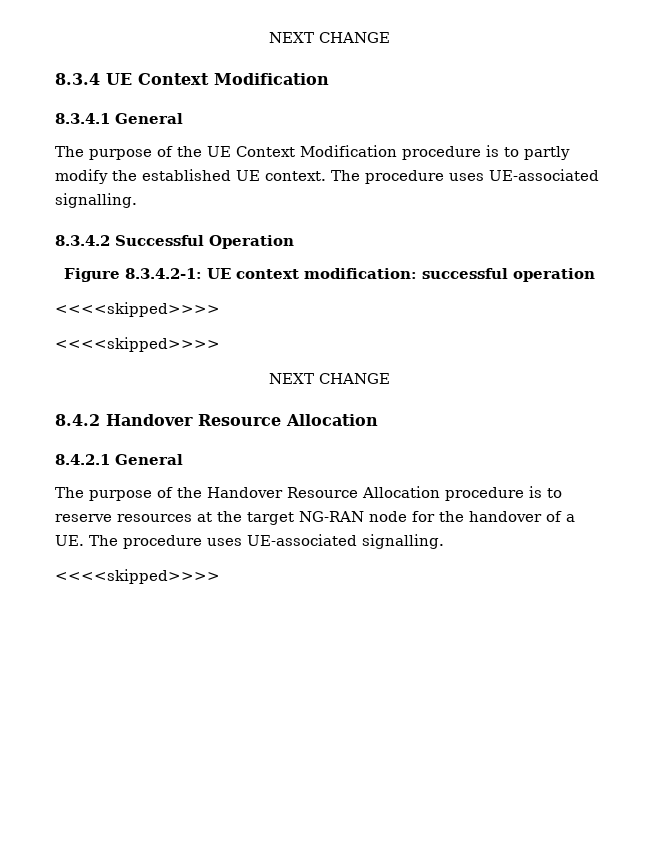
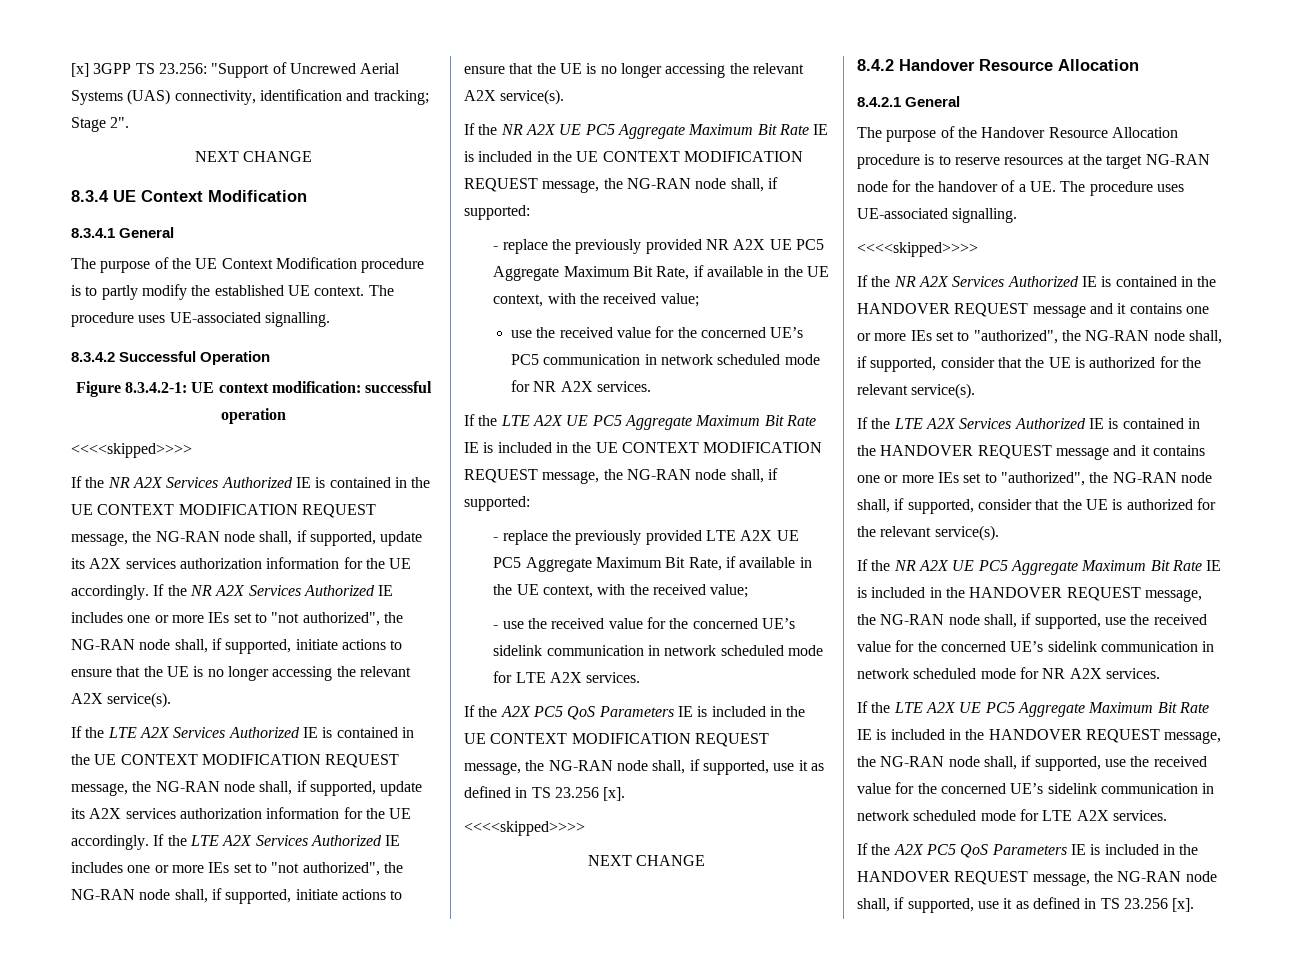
(268, 37) none -> [71,62,401,78] [71,89,429,105] [71,117,130,132] [x] 3GPP TS 23.256: "Support of Uncrewed Aerial Systems (UAS) connectivity, identification and tracking; Stage 2". //
(220, 309) none -> [71,476,431,488] [71,504,376,518] [71,530,423,546] [71,557,412,569] [71,584,394,600] [71,612,403,626] [71,638,403,654] [71,666,411,681] [71,692,172,708] [71,726,414,738] [71,754,400,768] [71,780,423,796] [71,807,412,819] [71,834,401,850] [71,862,403,876] [71,888,403,904] [464,63,804,78] [464,89,565,105] [464,123,829,139] [464,151,803,162] [464,177,778,193] [464,205,530,220] [493,239,824,254] [493,265,829,281] [493,293,699,307] [511,326,804,338] [511,354,820,365] [511,380,651,392] [464,414,816,430] [464,442,823,453] [464,468,778,484] [464,496,530,511] [493,530,799,545] [493,556,812,572] [493,584,749,598] [493,617,795,629] [493,645,824,656] [493,671,641,683] [464,705,806,720] [464,733,769,747] [464,759,824,775] [464,786,626,801] // If the NR A2X Services Authorized IE is contained in the UE CONTEXT MODIFICATION REQUEST message, the NG-RAN node shall, if supported, update its A2X services authorization information for the UE accordingly. If the NR A2X Services Authorized IE includes one or more IEs set to "not authorized", the NG-RAN node shall, if supported, initiate actions to ensure that the UE is no longer accessing the relevant A2X service(s). // If the LTE A2X Services Authorized IE is contained in the UE CONTEXT MODIFICATION REQUEST message, the NG-RAN node shall, if supported, update its A2X services authorization information for the UE accordingly. If the LTE A2X Services Authorized IE includes one or more IEs set to "not authorized", the NG-RAN node shall, if supported, initiate actions to ensure that the UE is no longer accessing the relevant A2X service(s). // If the NR A2X UE PC5 Aggregate Maximum Bit Rate IE is included in the UE CONTEXT MODIFICATION REQUEST message, the NG-RAN node shall, if supported: // - replace the previously provided NR A2X UE PC5 Aggregate Maximum Bit Rate, if available in the UE context, with the received value; // use the received value for the concerned UE’s PC5 communication in network scheduled mode for NR A2X services. // If the LTE A2X UE PC5 Aggregate Maximum Bit Rate IE is included in the UE CONTEXT MODIFICATION REQUEST message, the NG-RAN node shall, if supported: // - replace the previously provided LTE A2X UE PC5 Aggregate Maximum Bit Rate, if available in the UE context, with the received value; // - use the received value for the concerned UE’s sidelink communication in network scheduled mode for LTE A2X services. // If the A2X PC5 QoS Parameters IE is included in the UE CONTEXT MODIFICATION REQUEST message, the NG-RAN node shall, if supported, use it as defined in TS 23.256 [x].
(220, 576) none -> [857,275,1217,287] [857,303,1209,318] [857,330,1222,344] [857,356,1201,372] [857,383,976,399] [857,417,1200,429] [857,445,1205,460] [857,472,1212,486] [857,498,1216,514] [857,525,999,541] [857,559,1222,575] [857,587,1202,602] [857,613,1207,629] [857,640,1215,652] [857,667,1160,679] [857,701,1209,717] [857,729,1222,744] [857,755,1207,771] [857,782,1215,794] [857,809,1167,821] [857,843,1199,858] [857,871,1217,886] [857,897,1195,913] // If the NR A2X Services Authorized IE is contained in the HANDOVER REQUEST message and it contains one or more IEs set to "authorized", the NG-RAN node shall, if supported, consider that the UE is authorized for the relevant service(s). // If the LTE A2X Services Authorized IE is contained in the HANDOVER REQUEST message and it contains one or more IEs set to "authorized", the NG-RAN node shall, if supported, consider that the UE is authorized for the relevant service(s). // If the NR A2X UE PC5 Aggregate Maximum Bit Rate IE is included in the HANDOVER REQUEST message, the NG-RAN node shall, if supported, use the received value for the concerned UE’s sidelink communication in network scheduled mode for NR A2X services. // If the LTE A2X UE PC5 Aggregate Maximum Bit Rate IE is included in the HANDOVER REQUEST message, the NG-RAN node shall, if supported, use the received value for the concerned UE’s sidelink communication in network scheduled mode for LTE A2X services. // If the A2X PC5 QoS Parameters IE is included in the HANDOVER REQUEST message, the NG-RAN node shall, if supported, use it as defined in TS 23.256 [x].

